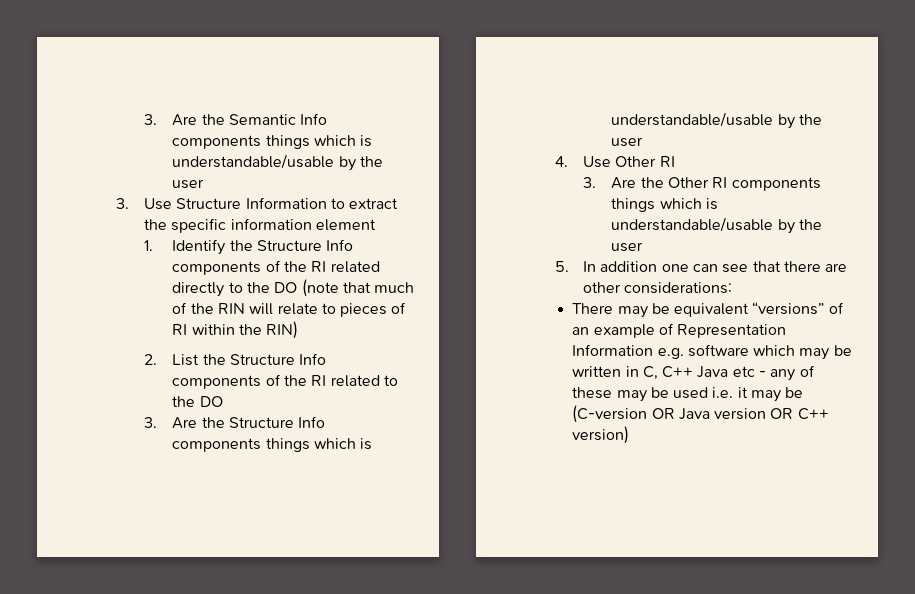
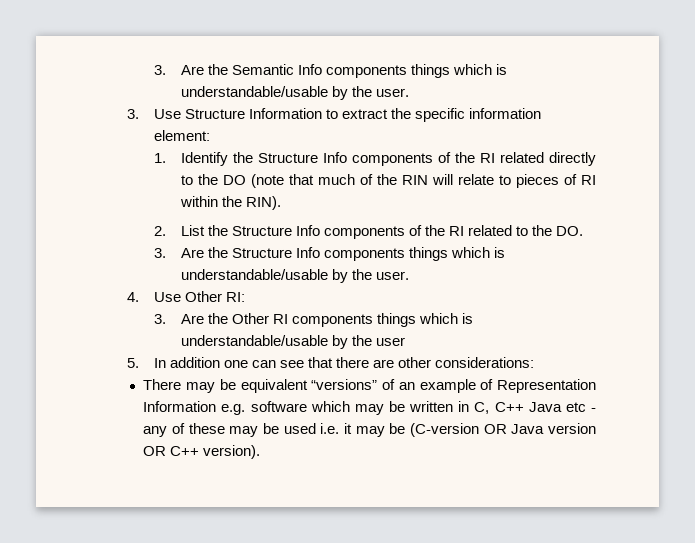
[172,179,205,189] user -> [375,88,409,97] user.
[315,219,376,231] element -> [153,130,210,141] element:
[266,321,299,339] RIN) -> [245,196,281,210] RIN).
[199,396,223,407] DO -> [556,226,584,236] DO.
[611,137,644,147] user -> [375,271,409,280] user.
[659,156,675,167] RI -> [225,292,245,302] RI:
[572,426,630,444] version) -> [203,445,261,459] version).

